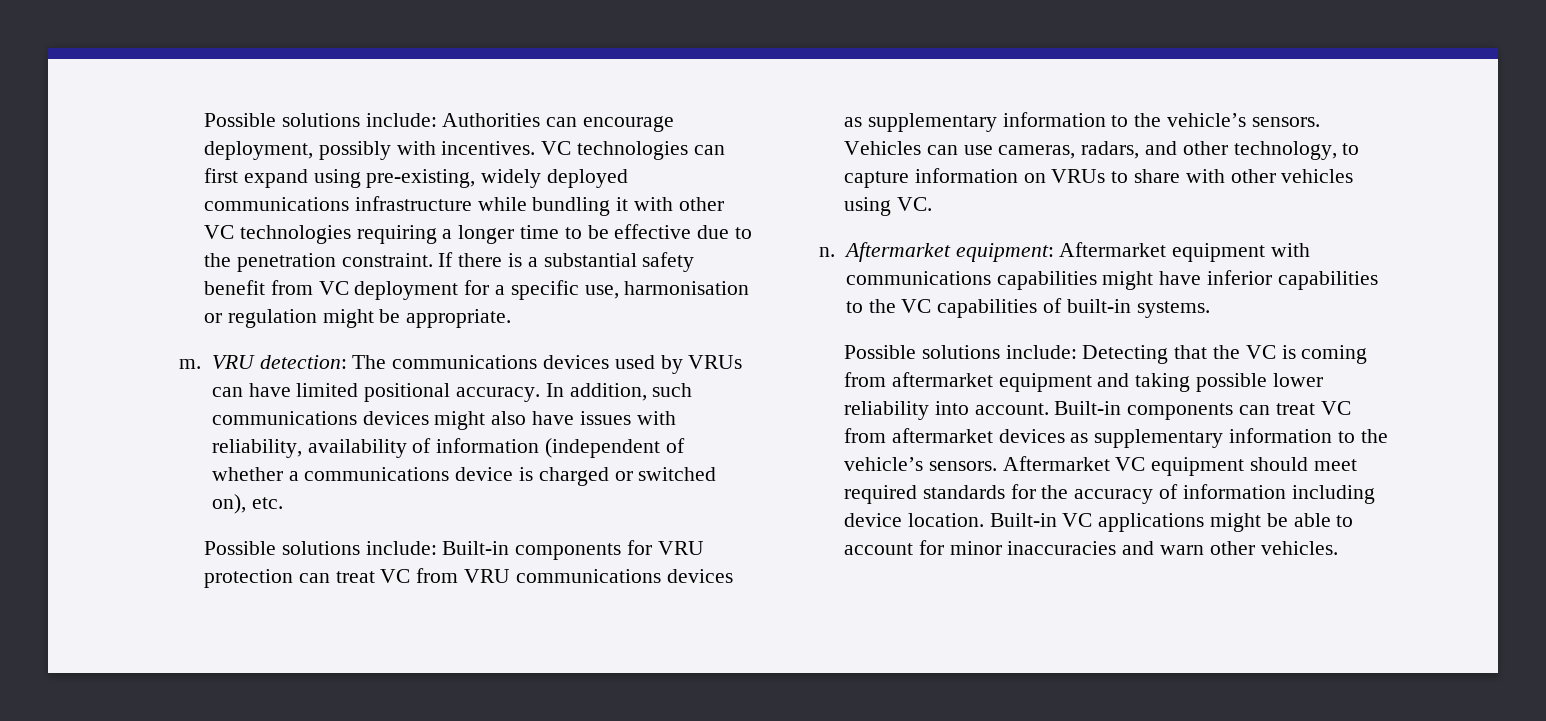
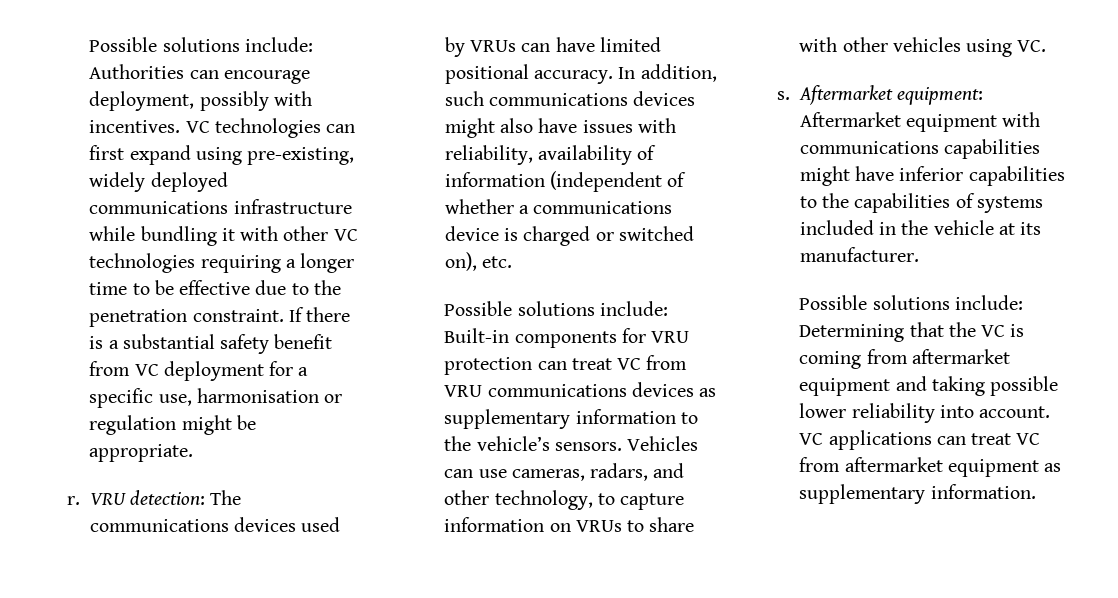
[178,359,201,369] m. -> [67,496,81,505] r.
[818,247,835,257] n. -> [777,91,791,100] s.
[901,299,932,313] VC -> (850, 200) none
[1066,299,1210,318] [843,345,1169,364] built-in systems. // Possible solutions include: Detecting -> [977,196,1044,213] [799,220,1042,235] [799,247,919,262] [799,295,1023,310] [799,324,905,342] systems included in the vehicle at its manufacturer. // Possible solutions include: Determining
[1054,401,1234,420] Built-in components -> [799,430,932,450] VC applications
[998,428,1388,448] [843,456,1357,476] [843,484,1375,504] [843,513,1354,532] [843,540,1338,555] devices as supplementary information to the vehicle’s sensors. Aftermarket VC equipment should meet required standards for the accuracy of information including device location. Built-in VC applications might be able to account for minor inaccuracies and warn other vehicles. -> [947,459,1062,477] [799,484,1036,504] equipment as supplementary information.

